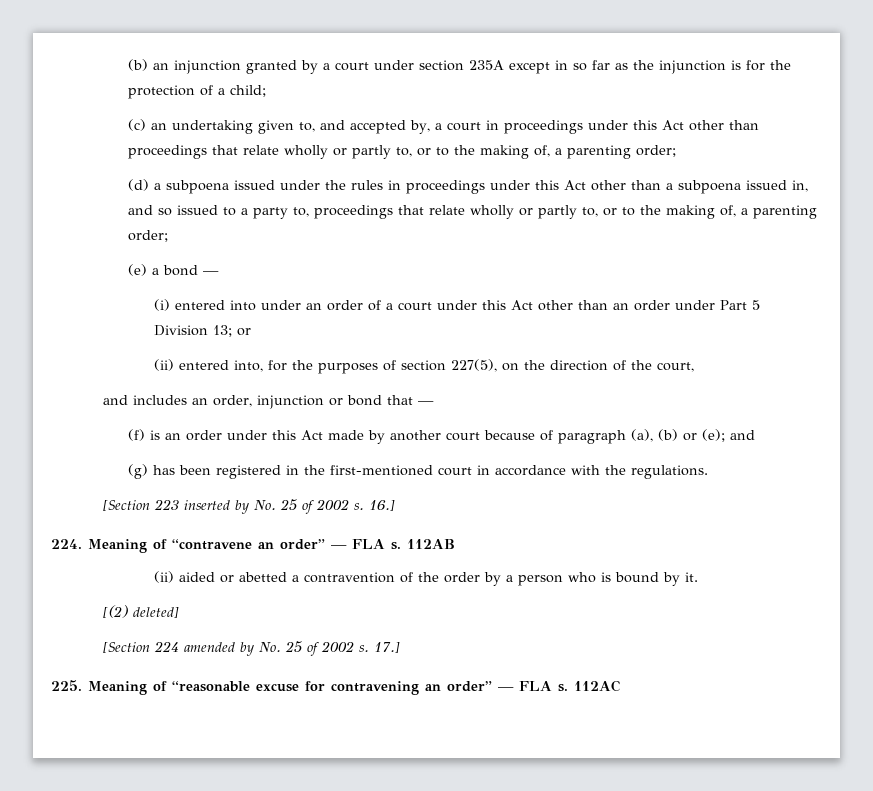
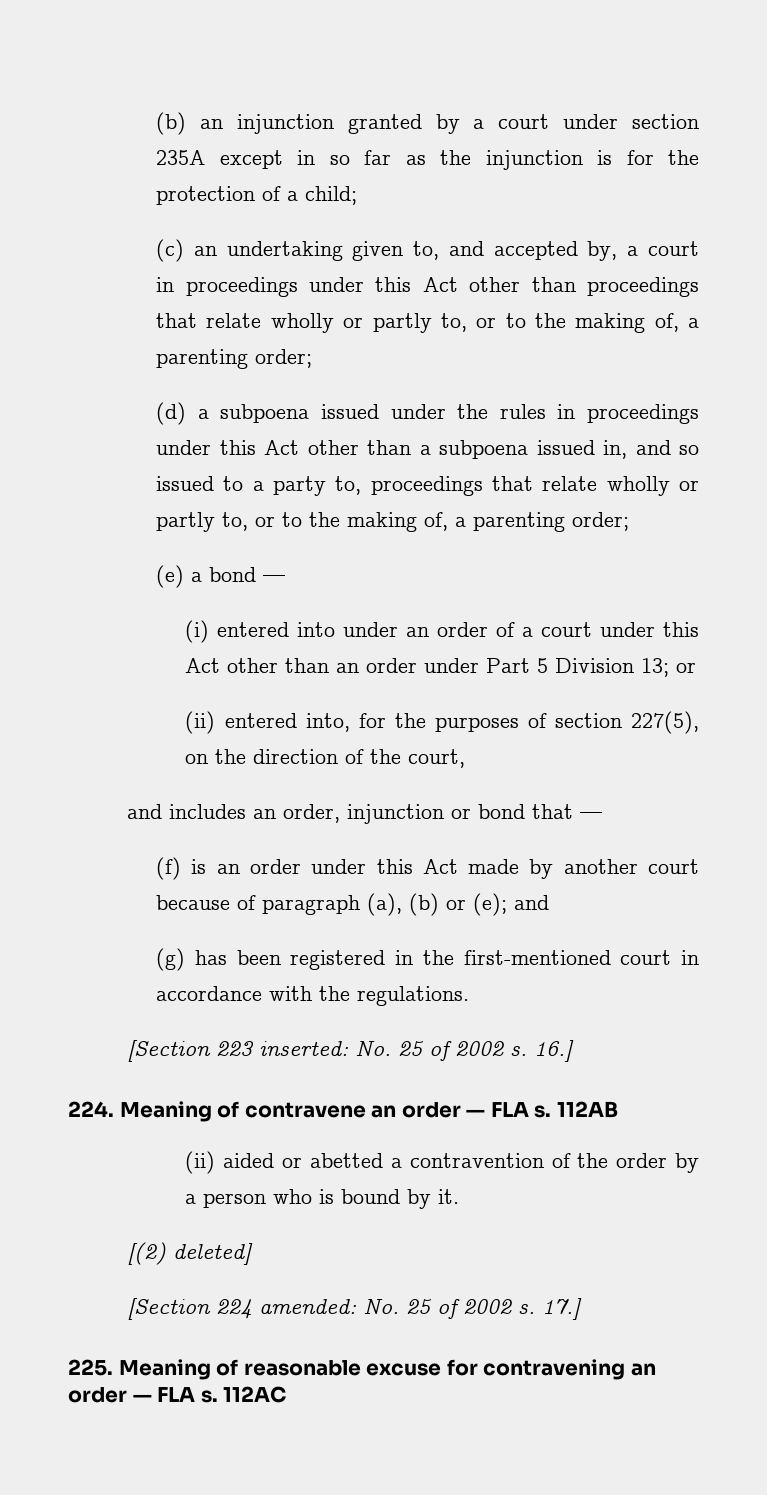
[183,500,249,514] inserted by -> [258,1041,349,1056] inserted:
[172,539,325,550] “contravene an order” -> [244,1102,461,1118] contravene an order
[183,642,254,656] amended by -> [258,1299,357,1314] amended:
[172,681,250,692] “reasonable -> [243,1360,361,1376] reasonable
[447,681,492,692] order” -> [68,1387,127,1403] order

